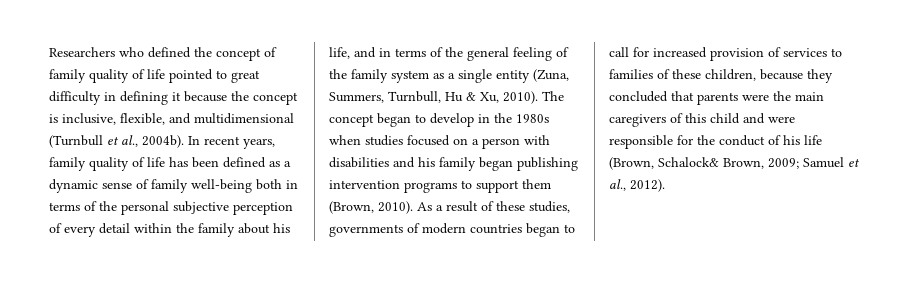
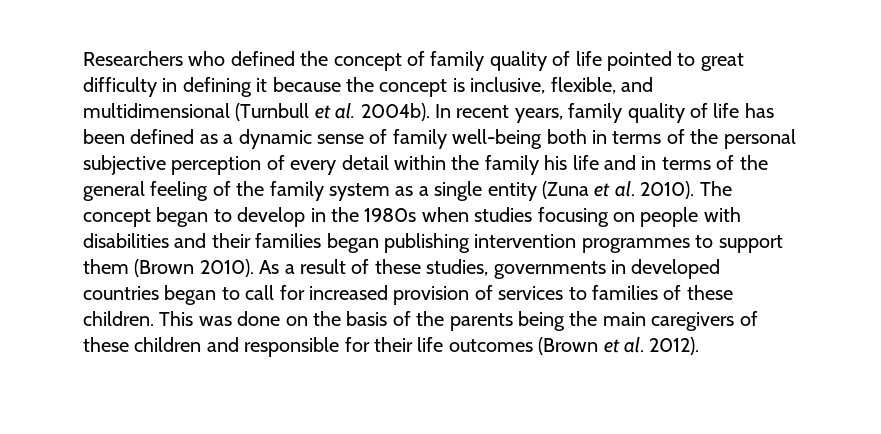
[121,135,138,147] al., -> [335,103,356,119] al.
[238,223,290,234] [329,47,350,59] about his life, -> [544,155,599,170] his life
[533,69,569,82] [329,91,499,103] (Zuna, Summers, Turnbull, Hu & Xu, -> [541,181,635,199] (Zuna et al.
[407,135,520,149] focused on a person -> [537,207,699,227] focusing on people
[418,157,476,171] his family -> [211,233,322,248] their families
[404,182,457,193] programs -> [581,238,690,253] programmes
[329,201,374,214] (Brown, -> [134,259,195,277] (Brown
[407,223,466,234] of modern -> [610,259,721,279] in developed
[705,69,833,83] [609,91,824,105] [609,113,795,127] [609,135,822,149] [609,157,860,170] [609,179,626,191] children, because they concluded that parents were the main caregivers of this child and were responsible for the conduct of his life (Brown, Schalock& Brown, 2009; Samuel et al., -> [83,311,758,331] [83,337,644,357] children. This was done on the basis of the parents being the main caregivers of these children and responsible for their life outcomes (Brown et al.

